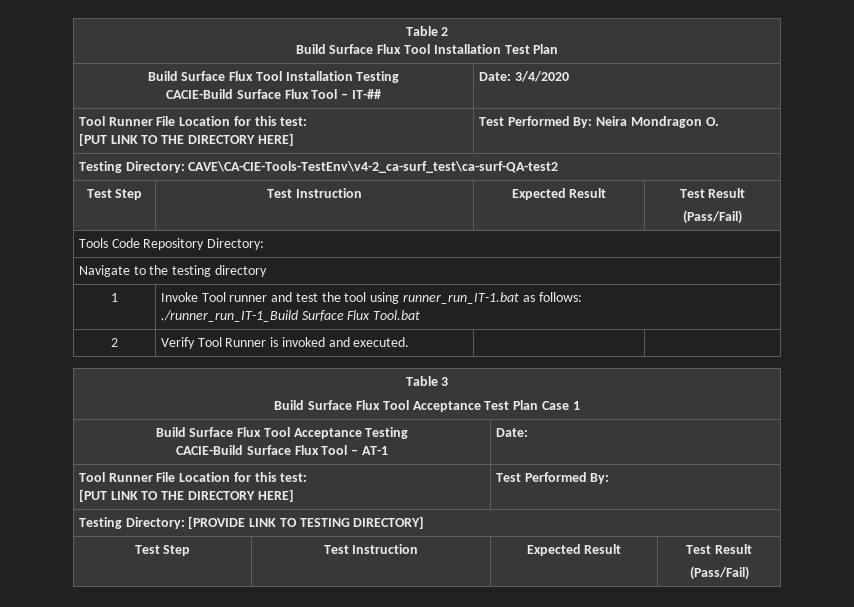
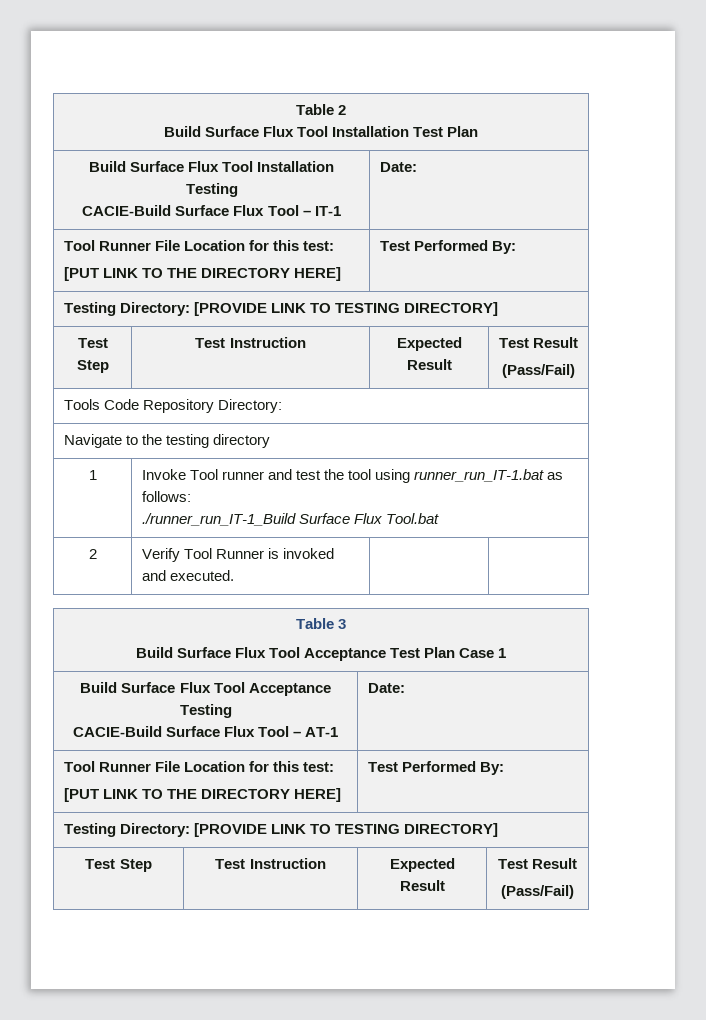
[351,89,381,99] [478,71,569,82] IT-## | Date: 3/4/2020 -> [314,206,341,216] [379,162,417,172] IT-1 | Date:
[596,116,719,128] [78,161,559,173] Neira Mondragon O. // Testing Directory: CAVE\CA-CIE-Tools-TestEnv\v4-2_ca-surf_test\ca-surf-QA-test2 -> [63,302,498,316] // Testing Directory: [PROVIDE LINK TO TESTING DIRECTORY]

